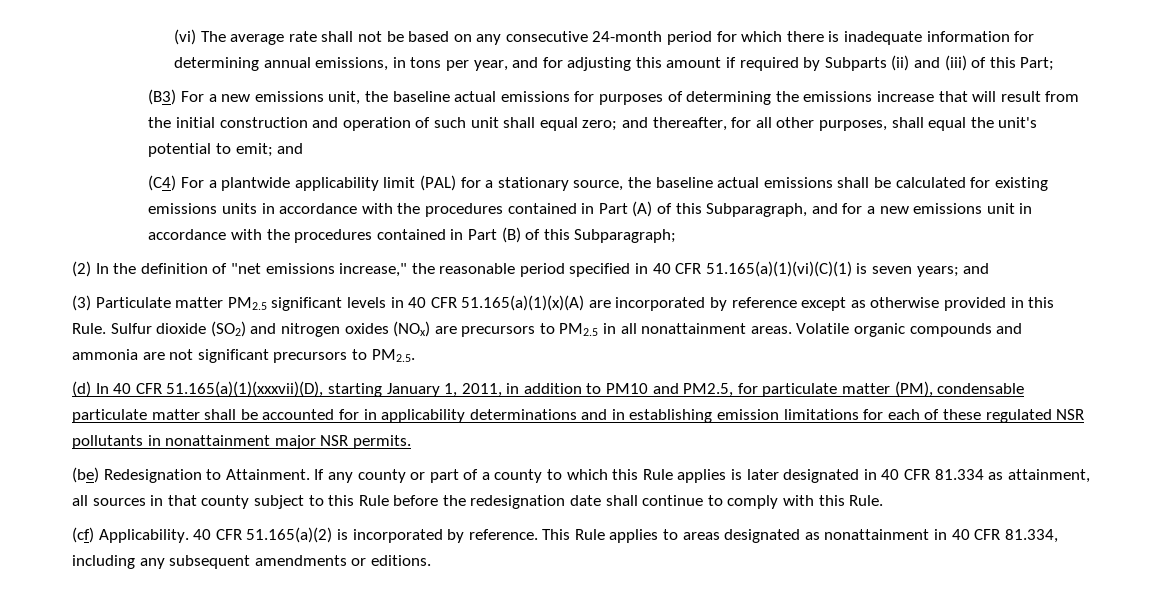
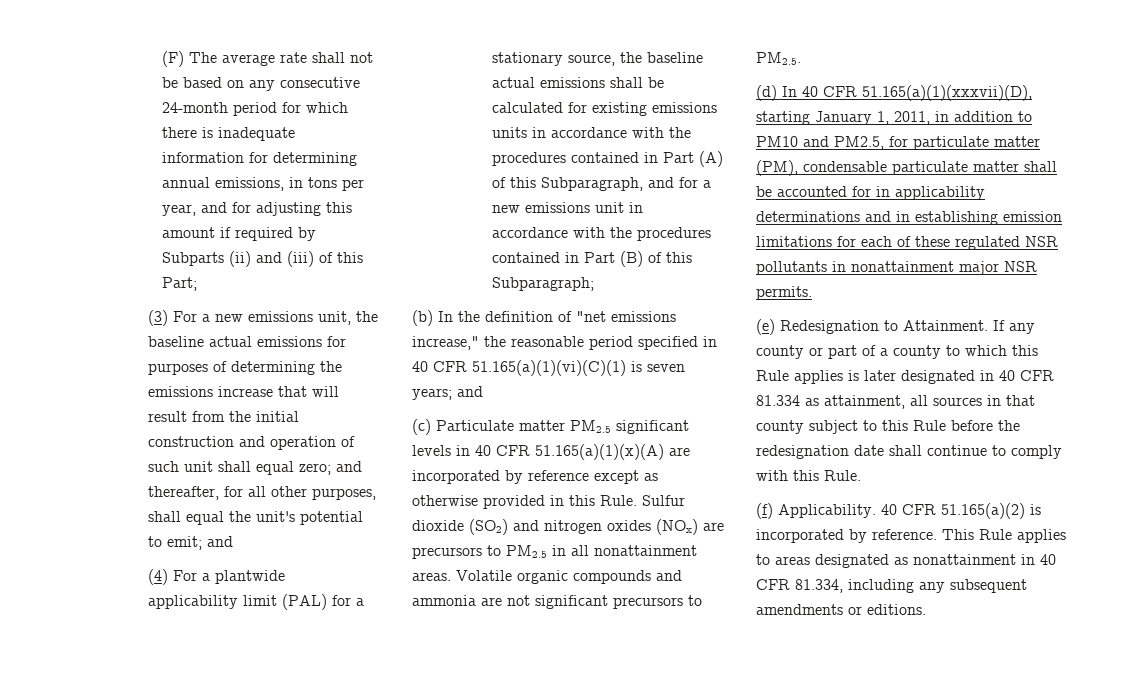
[173,29,196,45] (vi) -> [161,51,184,67] (F)
[148,89,177,105] (B3) -> [148,310,169,326] (3)
[148,175,177,191] (C4) -> [148,569,169,585] (4)
[72,261,91,277] (2) -> [412,310,433,326] (b)
[72,295,91,311] (3) -> [412,419,431,435] (c)
[72,467,99,483] (be) -> [756,319,775,335] (e)
[72,527,94,543] (cf) -> [756,503,773,519] (f)

